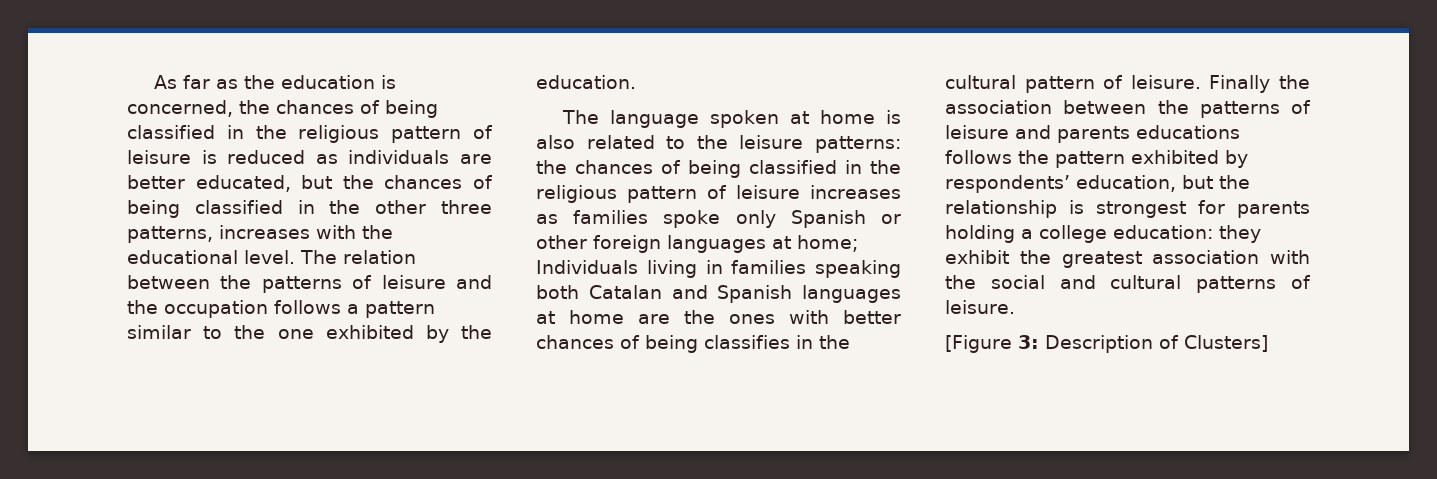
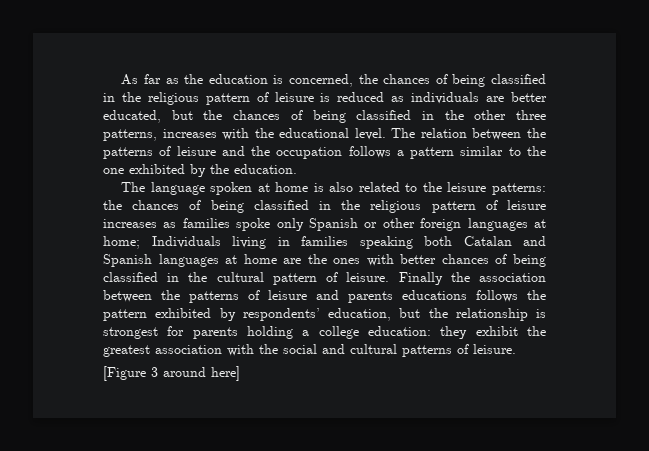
[704,335,790,349] classifies -> [103,272,158,282] classified
[1017,335,1268,353] 3: Description of Clusters] -> [151,366,240,381] 3 around here]

